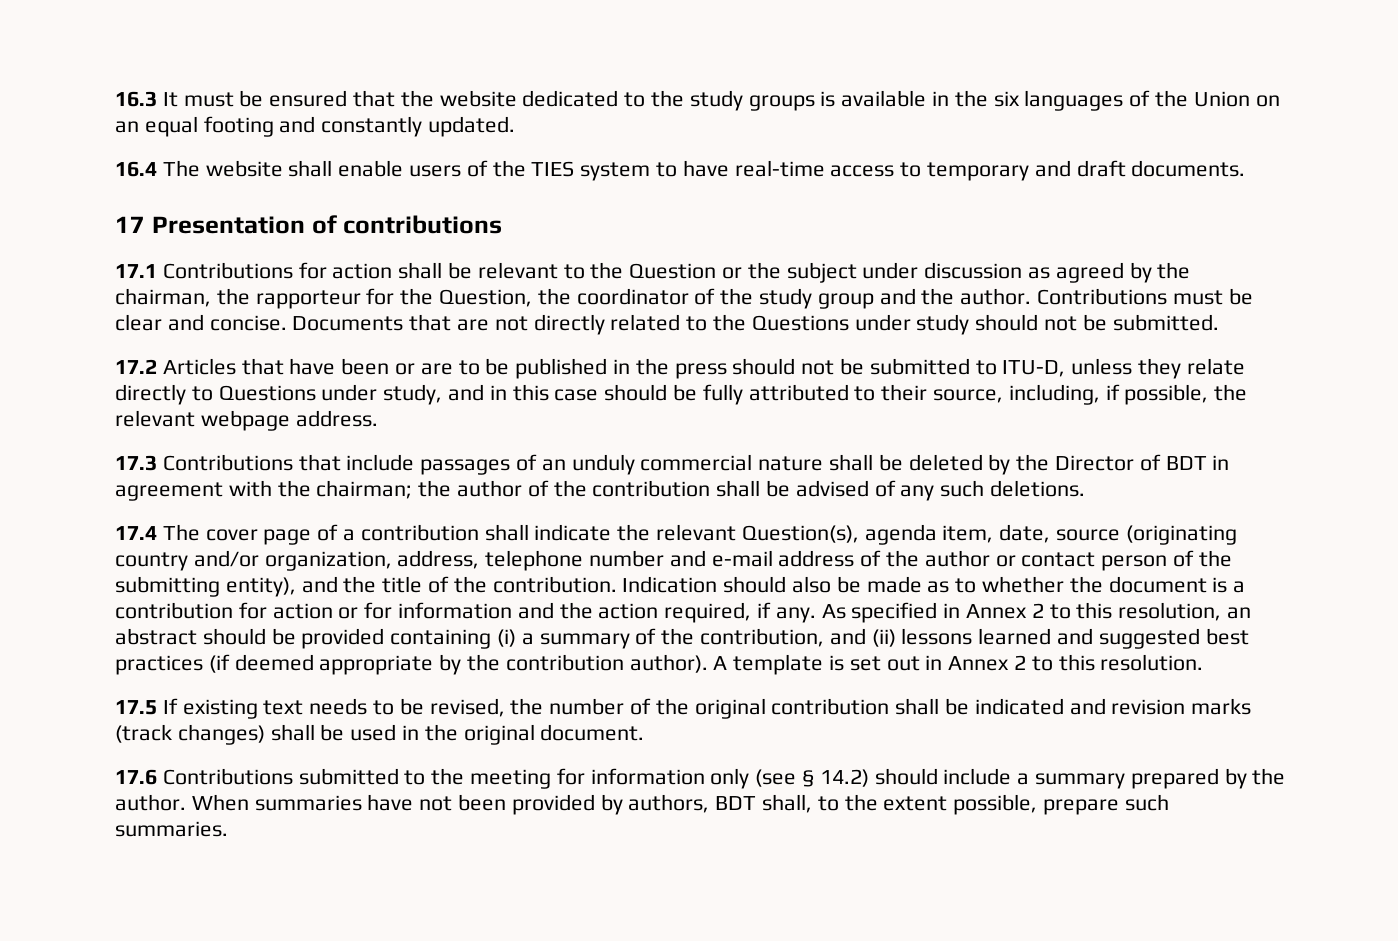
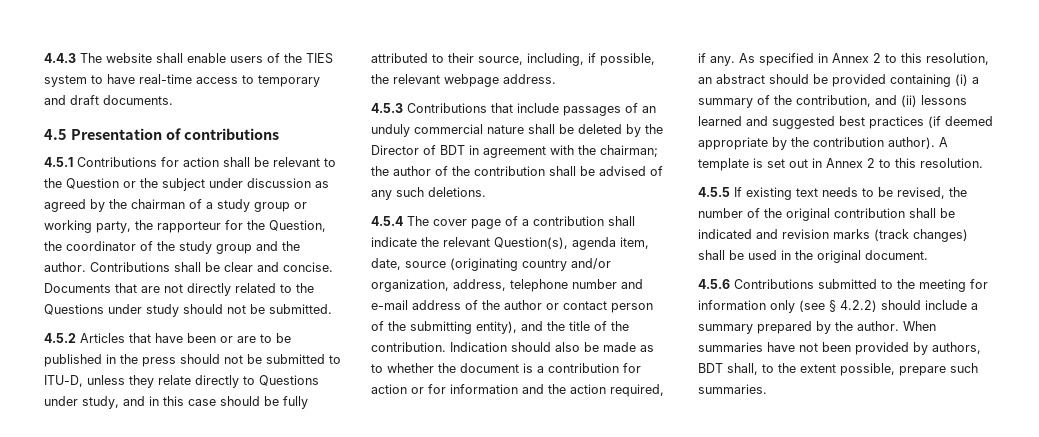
[115,90,1280,111] [115,116,516,137] [115,161,157,177] 16.3 It must be ensured that the website dedicated to the study groups is available in the six languages of the Union on an equal footing and constantly updated. // 16.4 -> [44,53,76,63] 4.4.3
[115,216,145,233] 17 -> [44,129,67,140] 4.5
[115,264,157,278] 17.1 -> [44,157,73,167] 4.5.1
[115,288,211,307] chairman, -> [131,199,307,212] [44,220,131,233] chairman of a study group or working party,
[1172,290,1223,305] must -> [174,262,201,272] shall
[115,359,157,374] 17.2 -> [44,333,76,343] 4.5.2
[115,455,157,471] 17.3 -> [371,103,403,113] 4.5.3
[115,526,157,540] 17.4 -> [371,216,403,226] 4.5.4
[115,700,157,715] 17.5 -> [698,187,730,197] 4.5.5
[115,769,157,785] 17.6 -> [698,279,730,289] 4.5.6
[819,769,869,787] 14.2) -> [840,300,877,312] 4.2.2)

